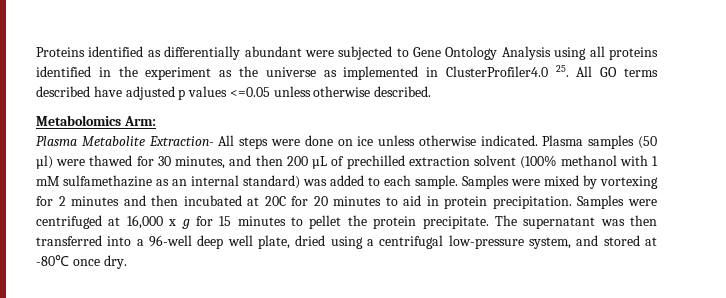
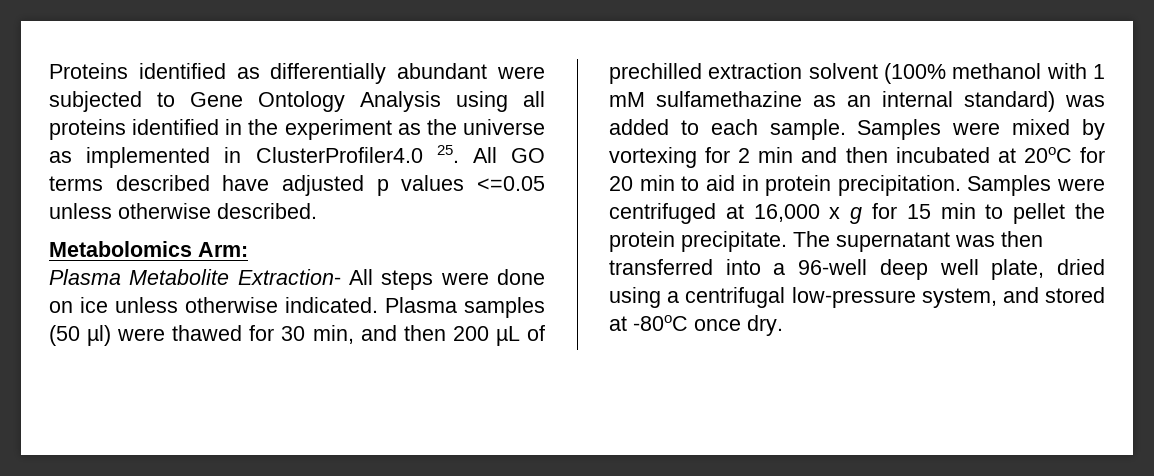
[175,156,226,169] minutes, -> [312,325,354,344] min,
[71,196,120,206] minutes -> [758,147,794,163] min
[264,196,286,206] 20C -> [1023,147,1072,163] 20oC
[333,196,382,206] minutes -> [639,175,675,191] min
[237,216,286,226] minutes -> [940,203,976,219] min
[36,255,69,266] -80℃ -> [633,315,688,331] -80oC

